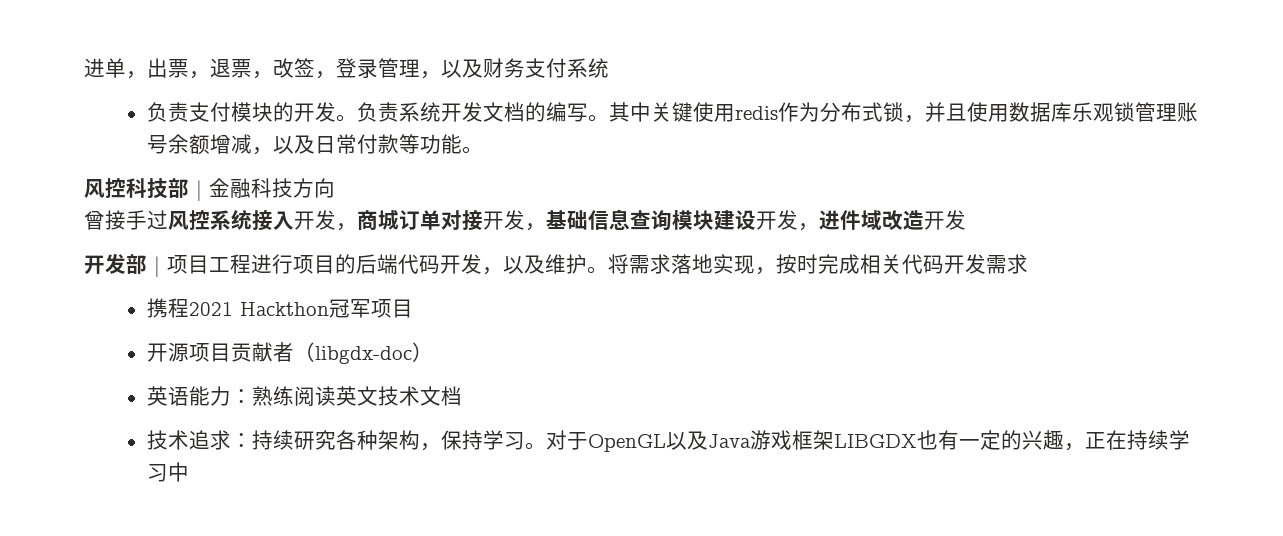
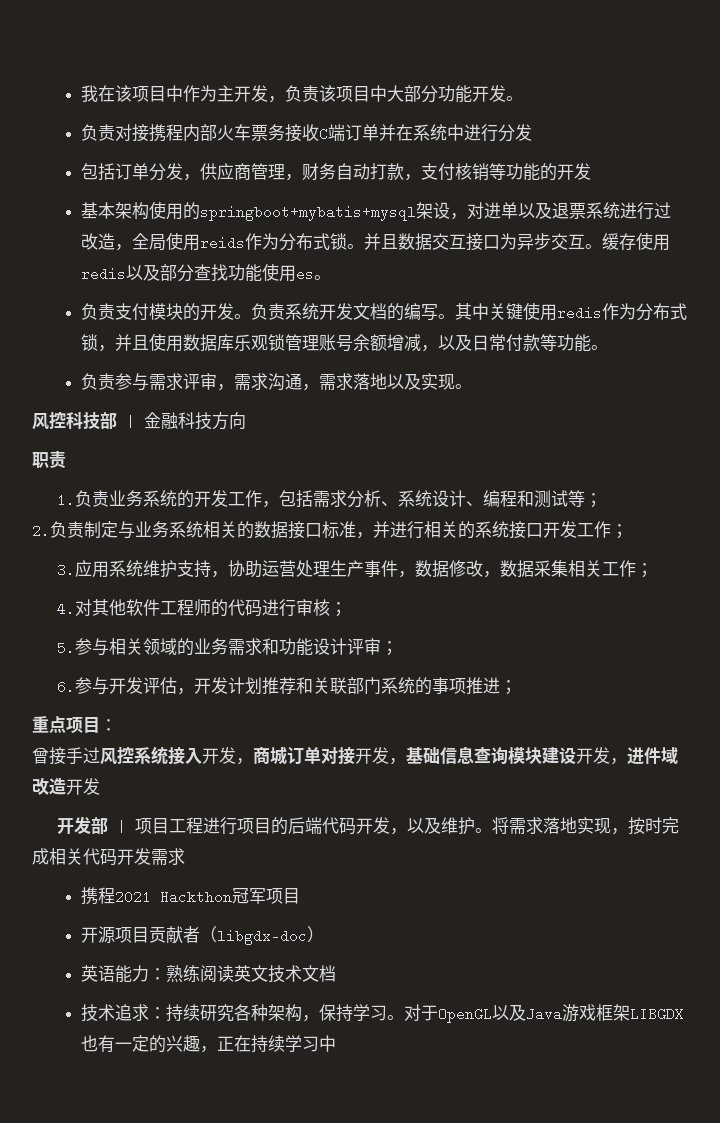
[84,58,609,79] 进单，出票，退票，改签，登录管理，以及财务支付系统 -> [81,85,524,103] [81,124,533,142] [81,163,592,181] [81,201,672,221] [81,232,671,251] [81,263,332,282] 我在该项目中作为主开发，负责该项目中大部分功能开发。 // 负责对接携程内部火车票务接收C端订单并在系统中进行分发 // 包括订单分发，供应商管理，财务自动打款，支付核销等功能的开发 // 基本架构使用的springboot+mybatis+mysql架设，对进单以及退票系统进行过改造，全局使用reids作为分布式锁。并且数据交互接口为异步交互。缓存使用redis以及部分查找功能使用es。
(483, 150) none -> [81,373,473,391] // 负责参与需求评审，需求沟通，需求落地以及实现。
(335, 188) none -> [32,451,66,469] [56,490,602,508] [32,521,628,539] [56,560,653,578] [56,599,347,617] [56,638,398,656] [56,677,517,695] [32,716,117,733] // 职责 // 1.负责业务系统的开发工作，包括需求分析、系统设计、编程和测试等； // 2.负责制定与业务系统相关的数据接口标准，并进行相关的系统接口开发工作； // 3.应用系统维护支持，协助运营处理生产事件，数据修改，数据采集相关工作； // 4.对其他软件工程师的代码进行审核； // 5.参与相关领域的业务需求和功能设计评审； // 6.参与开发评估，开发计划推荐和关联部门系统的事项推进； // 重点项目：

